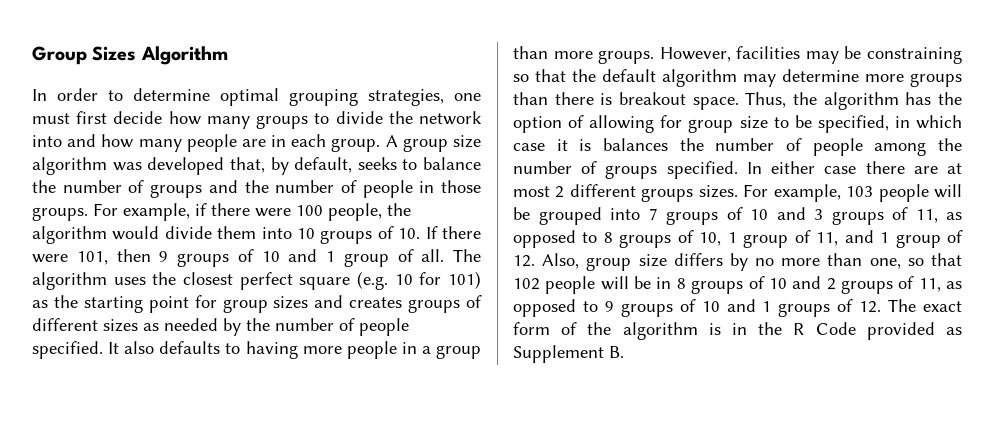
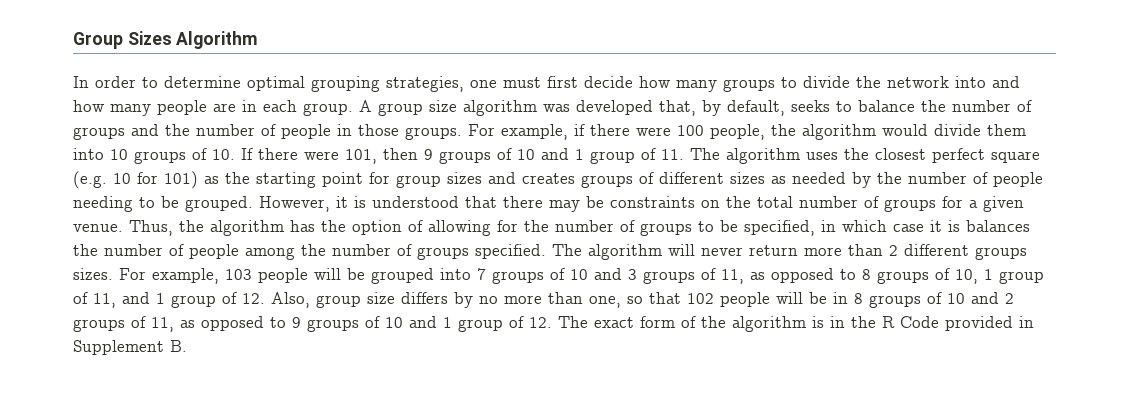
[421,249,445,262] all. -> [661,149,684,160] 11.
[32,341,482,359] [513,46,962,64] [513,69,962,87] [513,92,739,110] specified. It also defaults to having more people in a group than more groups. However, facilities may be constraining so that the default algorithm may determine more groups than there is breakout space. -> [73,196,1024,212] [73,224,123,232] needing to be grouped. However, it is understood that there may be constraints on the total number of groups for a given venue.
[688,116,768,133] group size -> [524,220,692,236] the number of groups
[746,161,962,174] [513,186,550,197] In either case there are at most -> [552,244,883,260] The algorithm will never return more than
[778,303,831,317] groups -> [458,319,503,332] group
[946,327,962,335] as -> [1019,316,1034,328] in

